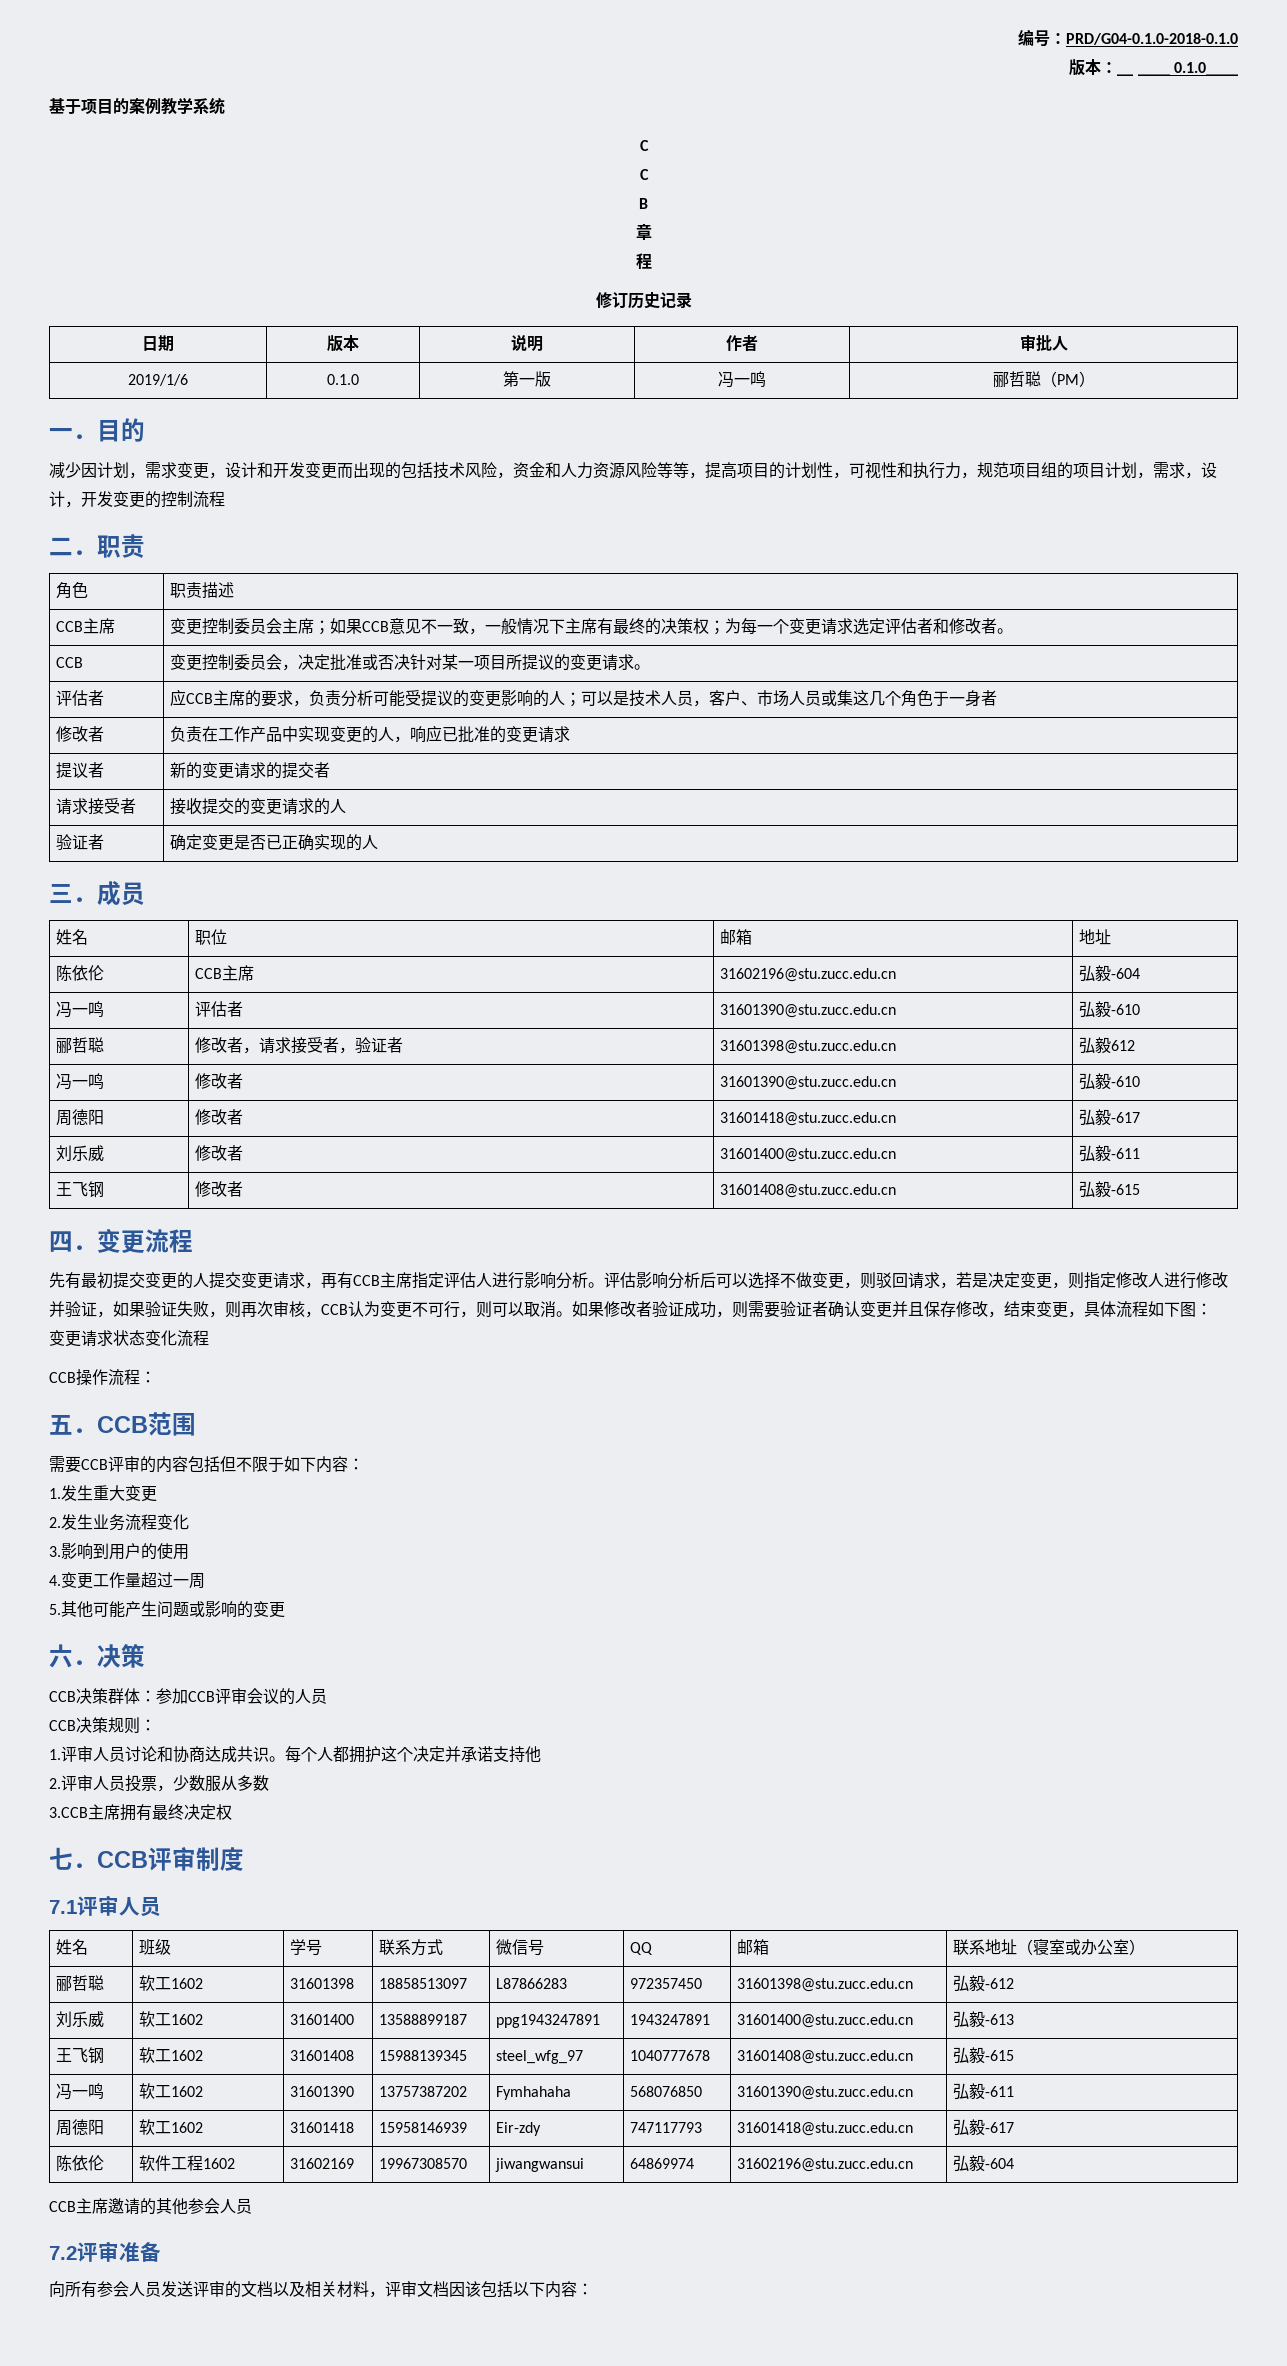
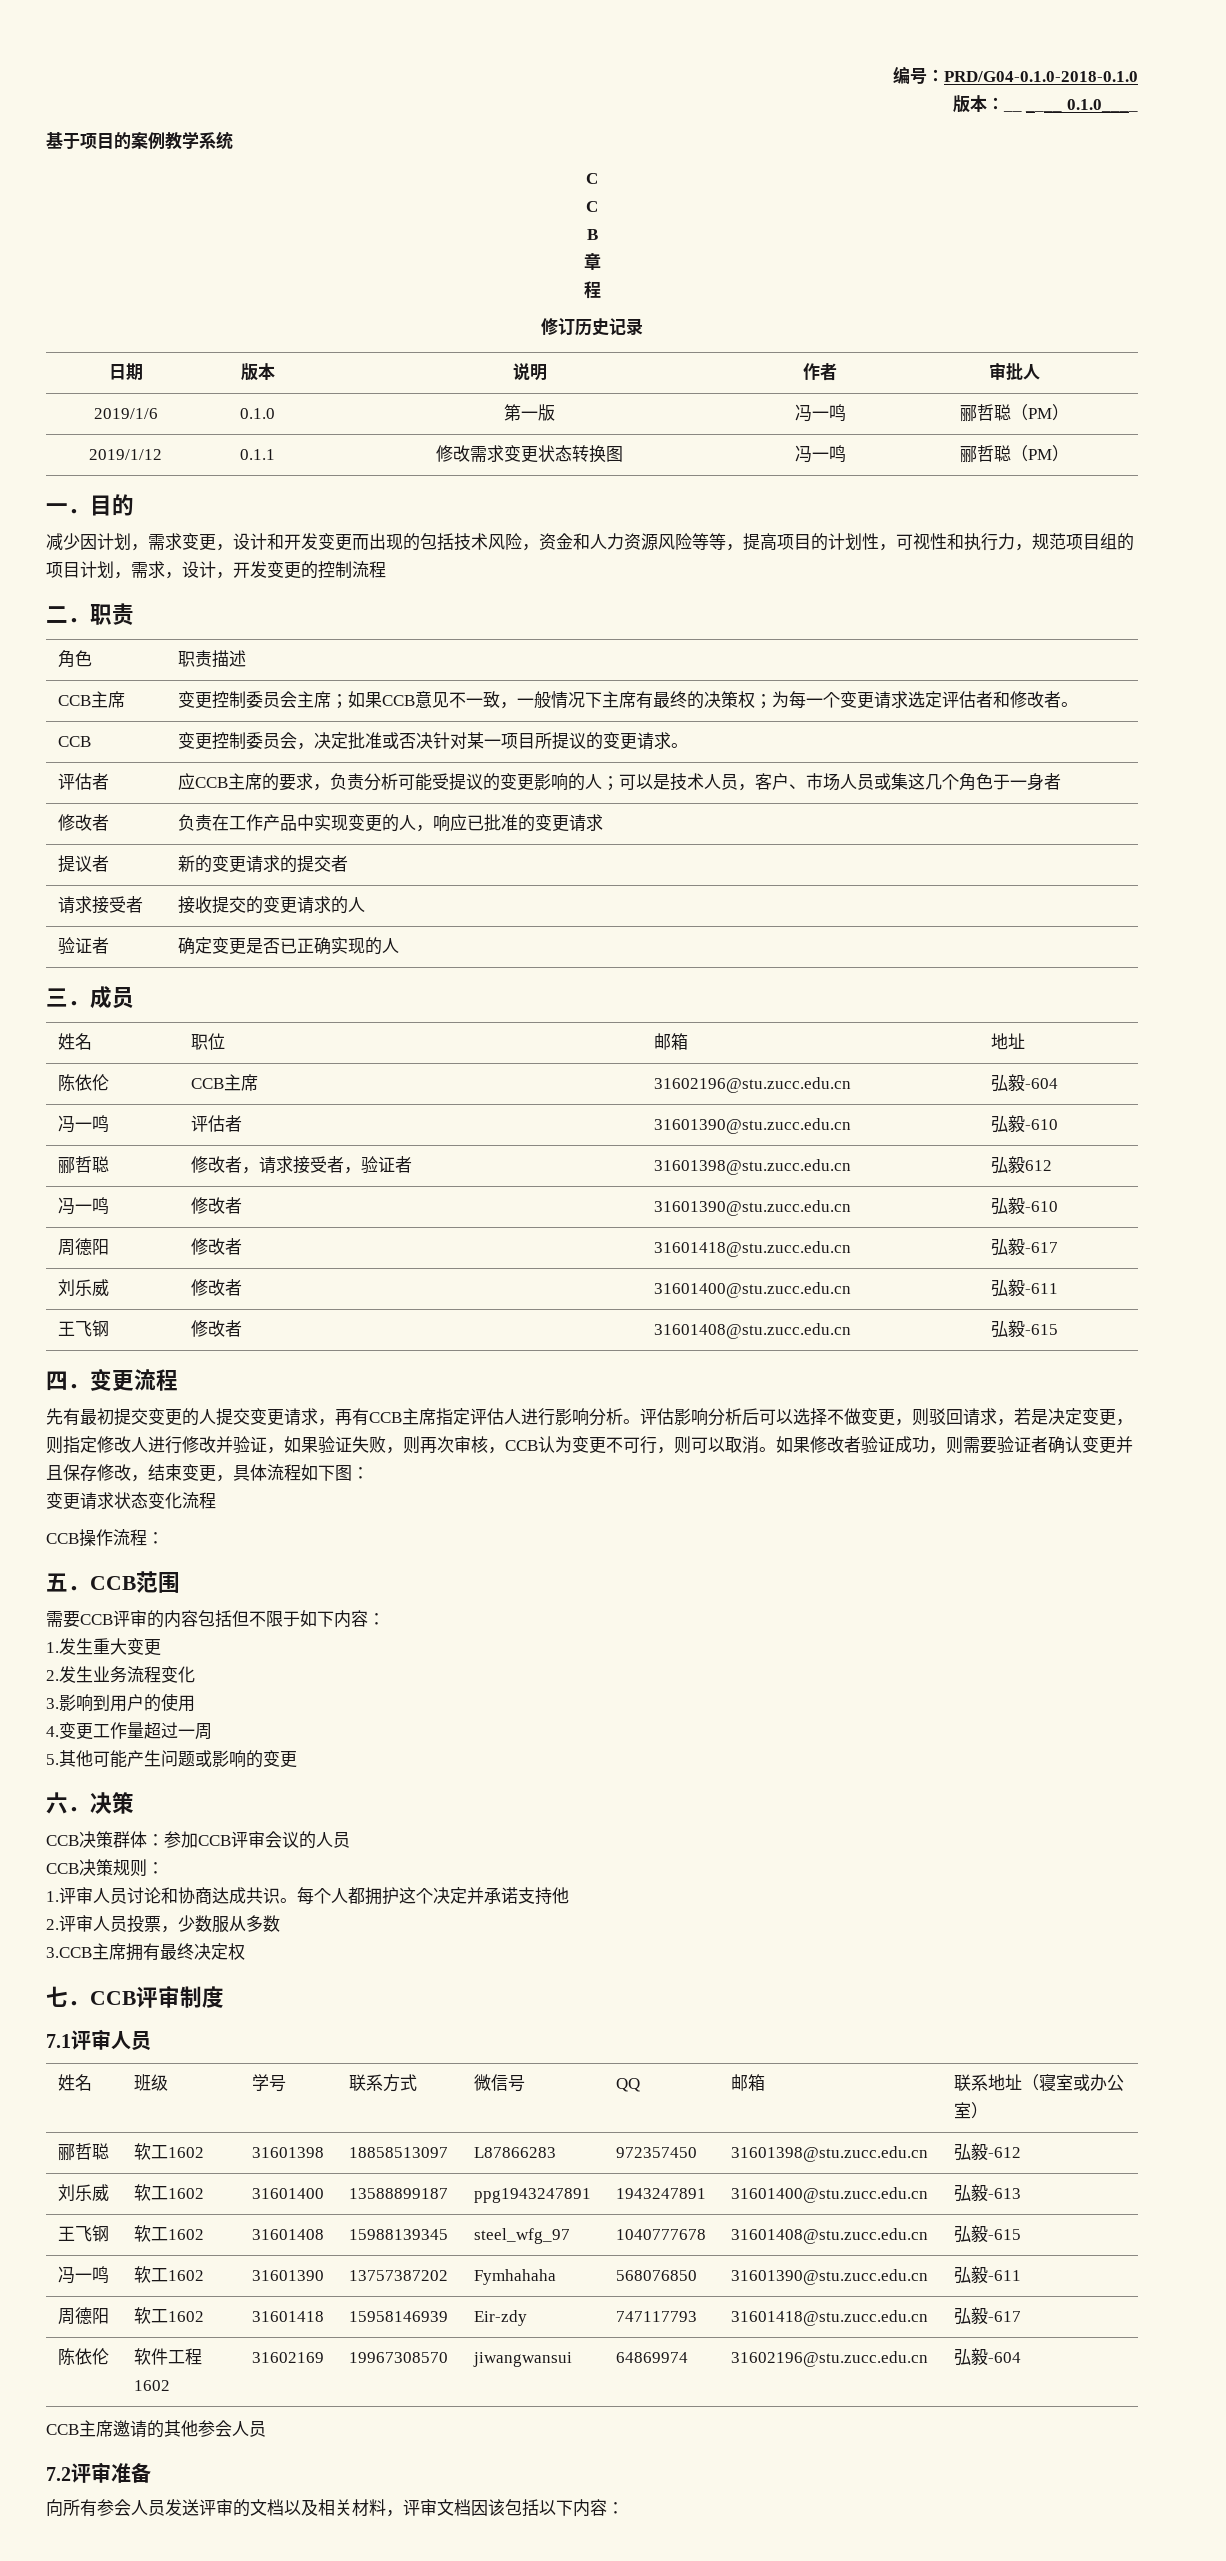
(1095, 379) none -> [89,449,162,460] [240,449,275,460] [436,445,623,463] [794,445,846,463] [960,445,1069,463] // 2019/1/12 | 0.1.1 | 修改需求变更状态转换图 | 冯一鸣 | 郦哲聪（PM）

